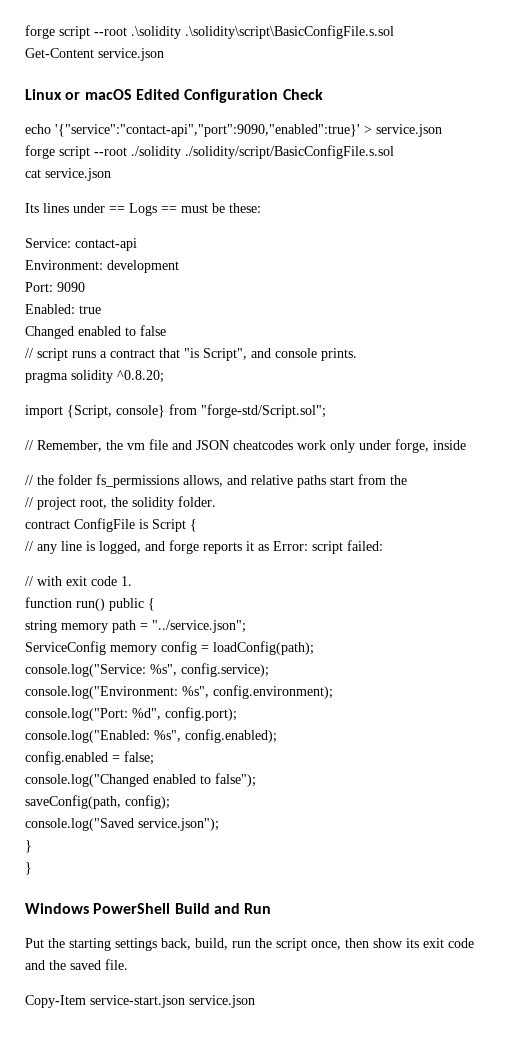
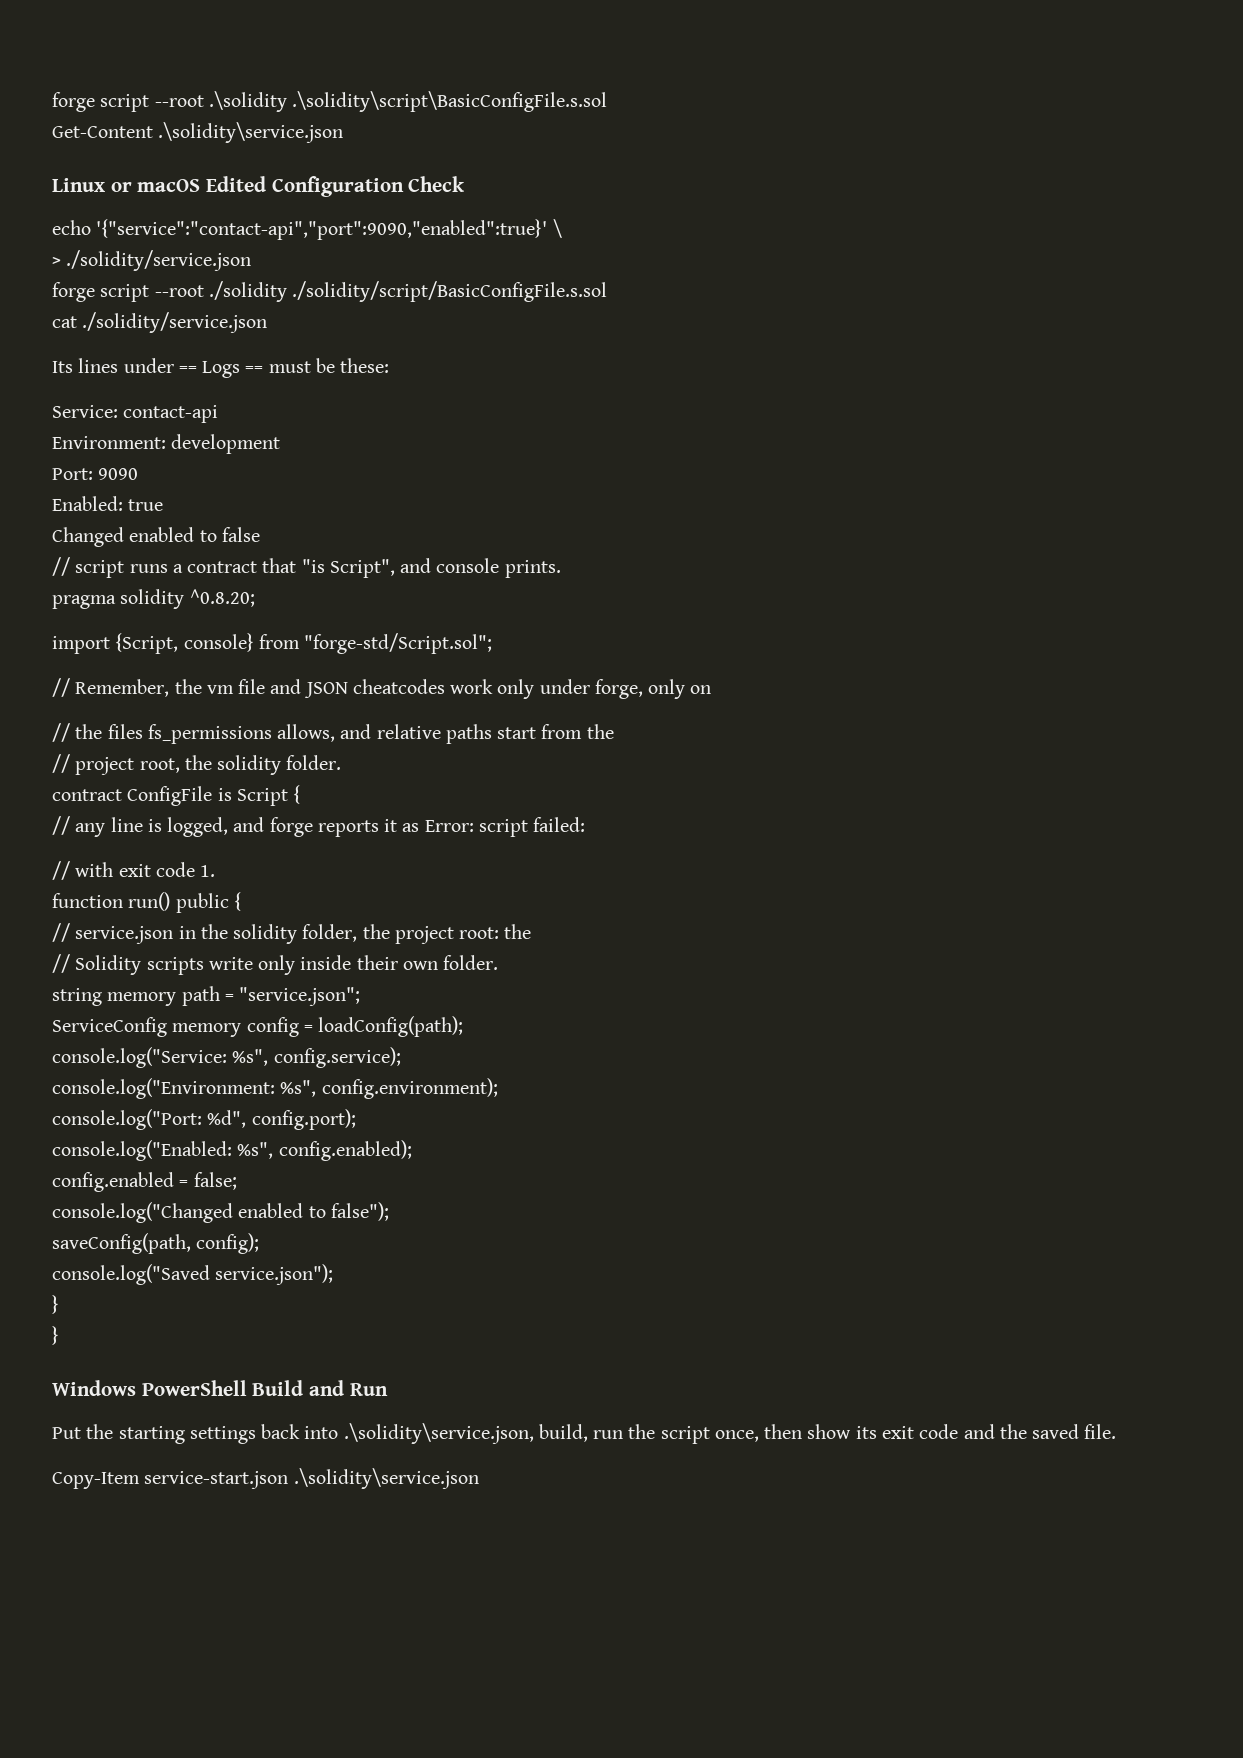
[98,48,164,61] service.json -> [158,122,344,143] .\solidity\service.json
[364,124,442,137] > service.json -> [552,219,562,238] [52,250,252,271] \ // > ./solidity/service.json
[45,168,111,181] service.json -> [82,312,268,333] ./solidity/service.json
[433,440,466,450] inside -> [648,679,712,699] only on
[58,474,92,485] folder -> [107,724,143,739] files
(155, 604) none -> [52,923,532,944] [52,954,499,975] // // service.json in the solidity folder, the project root: the // // Solidity scripts write only inside their own folder.
[152,620,246,633] "../service.json"; -> [239,987,361,1006] "service.json";
[161,938,191,950] back, -> [261,1423,534,1444] back into .\solidity\service.json,
[189,995,255,1008] service.json -> [293,1468,479,1489] .\solidity\service.json

